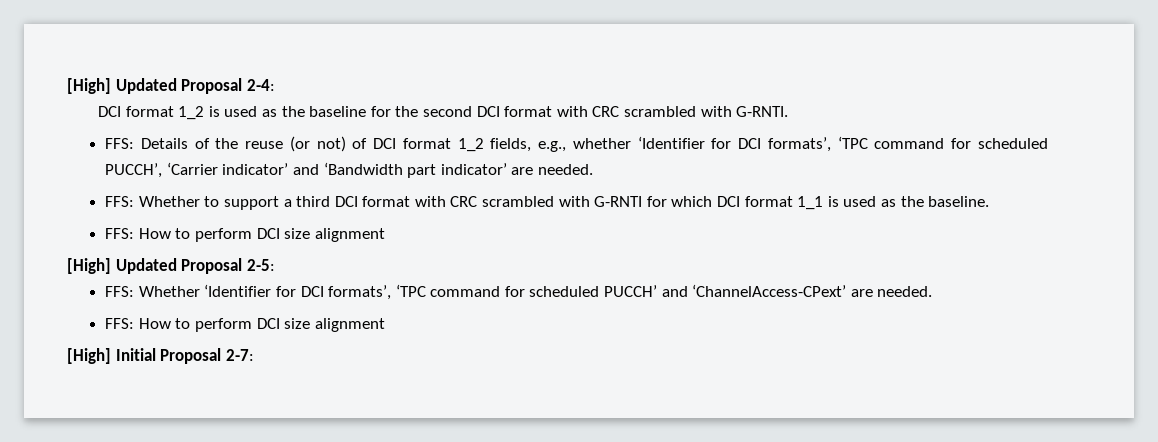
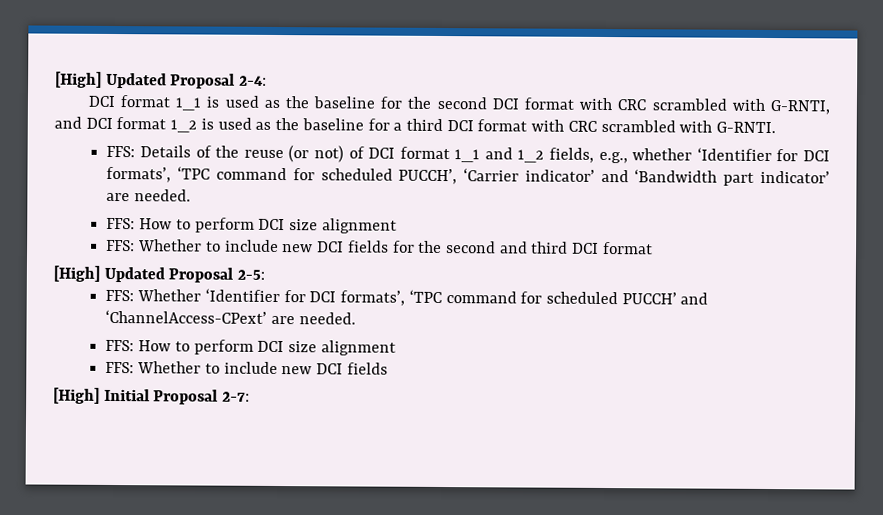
(174, 111) none -> [175,95,831,115] [54,116,167,130] 1_1 is used as the baseline for the second DCI format with CRC scrambled with G-RNTI, and DCI format
[395,106,473,117] the second -> [393,118,443,132] a third
(451, 143) none -> [454,147,513,163] 1_1 and
[105,196,990,210] [105,228,385,242] // FFS: Whether to support a third DCI format with CRC scrambled with G-RNTI for which DCI format 1_1 is used as the baseline. // FFS: How to perform DCI size alignment -> [106,217,397,234] [106,239,653,255] // FFS: How to perform DCI size alignment // FFS: Whether to include new DCI fields for the second and third DCI format
(385, 325) none -> [105,361,388,375] // FFS: Whether to include new DCI fields

